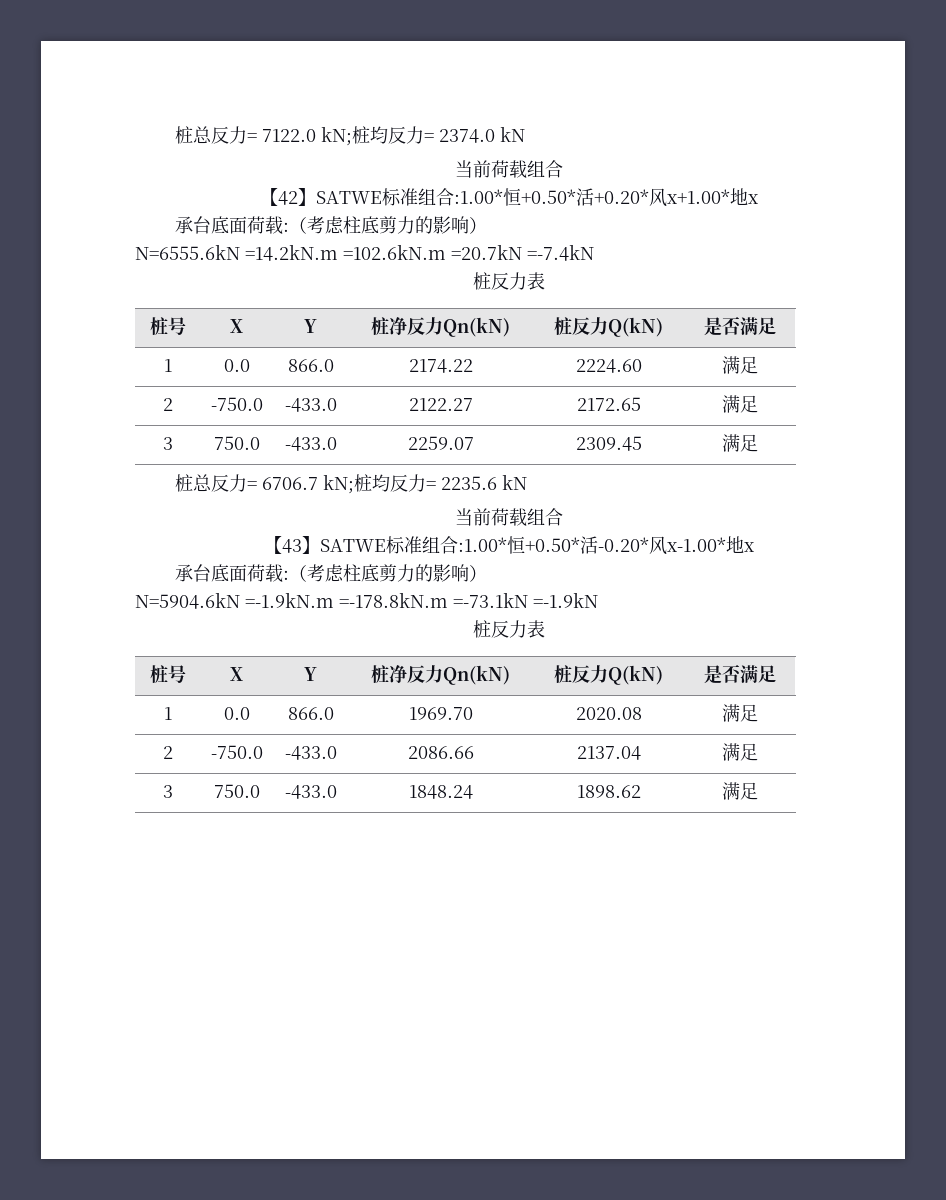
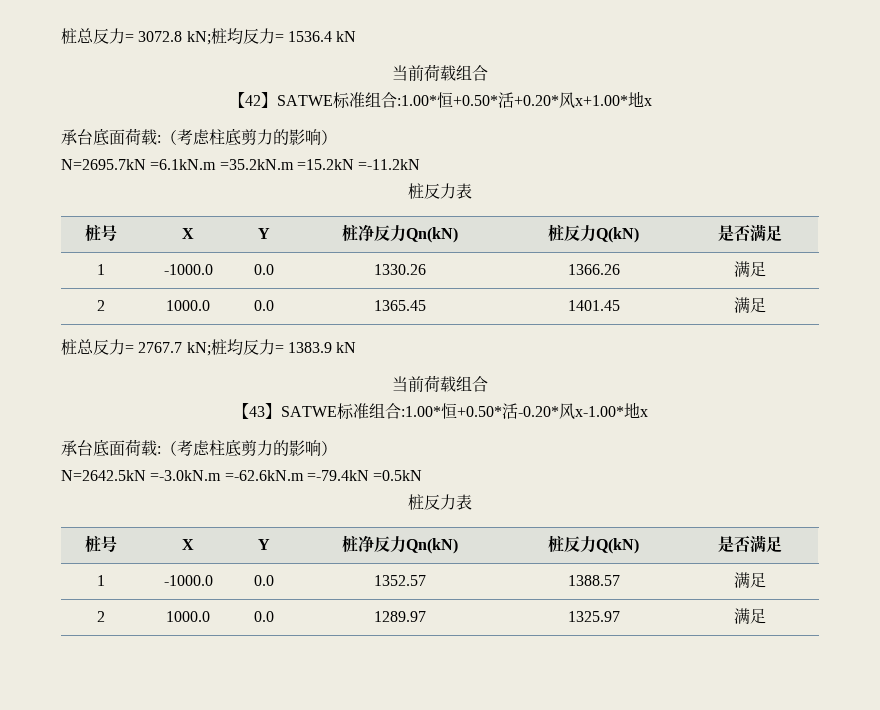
[175,126,496,146] 桩总反力= 7122.0 kN;桩均反力= 2374.0 -> [61,28,332,45] 桩总反力= 3072.8 kN;桩均反力= 1536.4
[135,244,594,261] N=6555.6kN =14.2kN.m =102.6kN.m =20.7kN =-7.4kN -> [61,159,421,170] N=2695.7kN =6.1kN.m =35.2kN.m =15.2kN =-11.2kN
[223,359,250,372] [287,359,334,372] [408,359,473,373] [575,359,642,373] [721,356,758,374] [162,398,173,411] [210,397,263,411] [284,398,337,412] [408,398,473,411] [576,397,641,411] [721,395,758,413] [162,437,173,450] [213,436,260,450] [284,437,337,451] [407,436,474,450] [575,436,642,451] | 0.0 | 866.0 | 2174.22 | 2224.60 | 满足 // 2 | -750.0 | -433.0 | 2122.27 | 2172.65 | 满足 // 3 | 750.0 | -433.0 | 2259.07 | 2309.45 -> [163,264,213,275] [254,264,274,275] [373,264,426,275] [567,264,620,275] [733,261,766,277] [97,300,105,311] [166,300,210,311] [254,300,274,311] [373,300,426,311] [567,300,620,311] | -1000.0 | 0.0 | 1330.26 | 1366.26 | 满足 // 2 | 1000.0 | 0.0 | 1365.45 | 1401.45
[262,474,498,494] 6706.7 kN;桩均反力= 2235.6 -> [138,339,332,356] 2767.7 kN;桩均反力= 1383.9
[135,592,598,609] N=5904.6kN =-1.9kN.m =-178.8kN.m =-73.1kN =-1.9kN -> [61,470,423,481] N=2642.5kN =-3.0kN.m =-62.6kN.m =-79.4kN =0.5kN
[223,707,250,720] [287,707,334,720] [408,707,473,720] [575,707,642,720] [721,704,758,722] [162,746,173,759] [210,745,263,759] [284,746,337,760] [407,746,474,759] [576,746,641,760] [721,743,758,761] [162,785,173,798] [213,784,260,798] [284,785,337,799] [408,785,473,799] [576,785,641,798] | 0.0 | 866.0 | 1969.70 | 2020.08 | 满足 // 2 | -750.0 | -433.0 | 2086.66 | 2137.04 | 满足 // 3 | 750.0 | -433.0 | 1848.24 | 1898.62 -> [163,575,213,586] [254,575,274,586] [373,575,426,586] [567,575,620,586] [733,572,766,588] [97,611,105,622] [166,611,210,622] [254,611,274,622] [373,611,426,622] [567,611,620,622] | -1000.0 | 0.0 | 1352.57 | 1388.57 | 满足 // 2 | 1000.0 | 0.0 | 1289.97 | 1325.97

